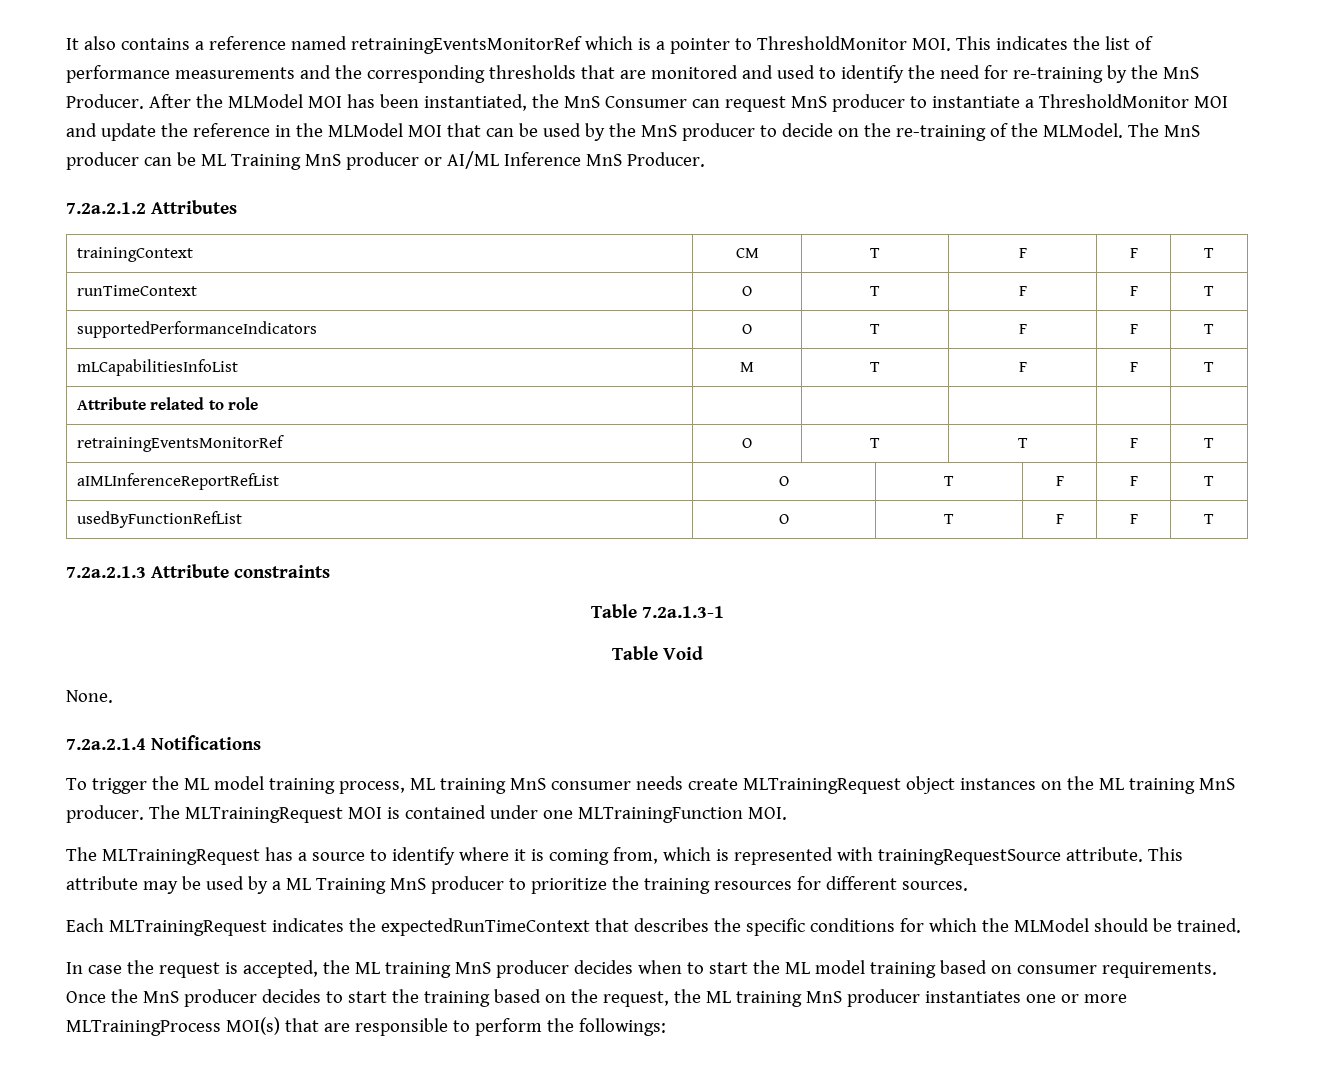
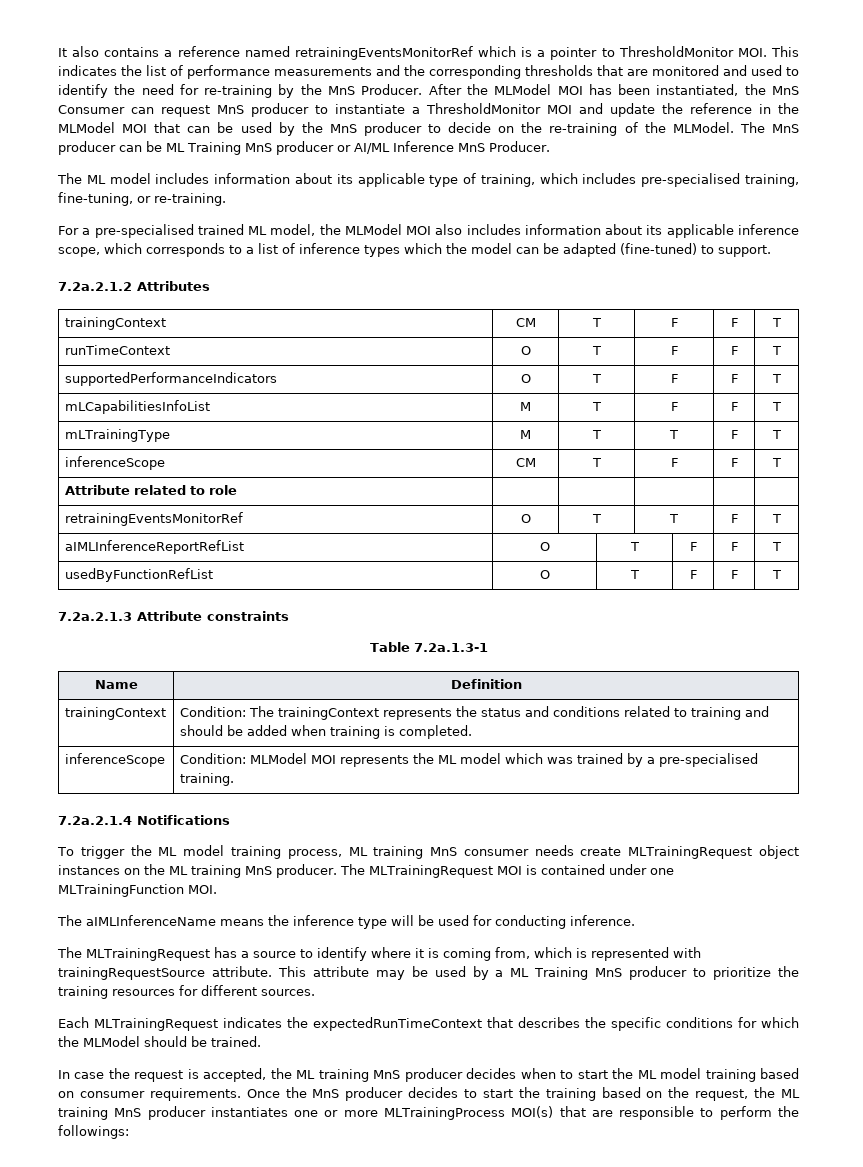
(705, 159) none -> [57,173,800,187] [58,192,226,206] [58,224,799,238] [58,243,771,257] // The ML model includes information about its applicable type of training, which includes pre-specialised training, fine-tuning, or re-training. // For a pre-specialised trained ML model, the MLModel MOI also includes information about its applicable inference scope, which corresponds to a list of inference types which the model can be adapted (fine-tuned) to support.
(1214, 367) none -> [64,429,170,442] [520,430,531,439] [591,430,601,439] [669,430,678,439] [730,430,738,439] [771,430,781,439] [64,456,165,470] [515,458,536,467] [591,458,601,467] [670,458,678,467] [730,458,738,467] [771,458,781,467] // mLTrainingType | M | T | T | F | T // inferenceScope | CM | T | F | F | T
[612,646,703,660] [66,690,113,703] // Table Void // None. -> [94,680,138,689] [450,679,522,689] [64,707,166,720] [179,706,769,720] [179,725,472,739] [64,753,165,767] [179,753,758,767] [179,773,234,786] // Name | Definition // trainingContext | Condition: The trainingContext represents the status and conditions related to training and should be added when training is completed. // inferenceScope | Condition: MLModel MOI represents the ML model which was trained by a pre-specialised training.
(787, 813) none -> [57,915,635,929] // The aIMLInferenceName means the inference type will be used for conducting inference.

